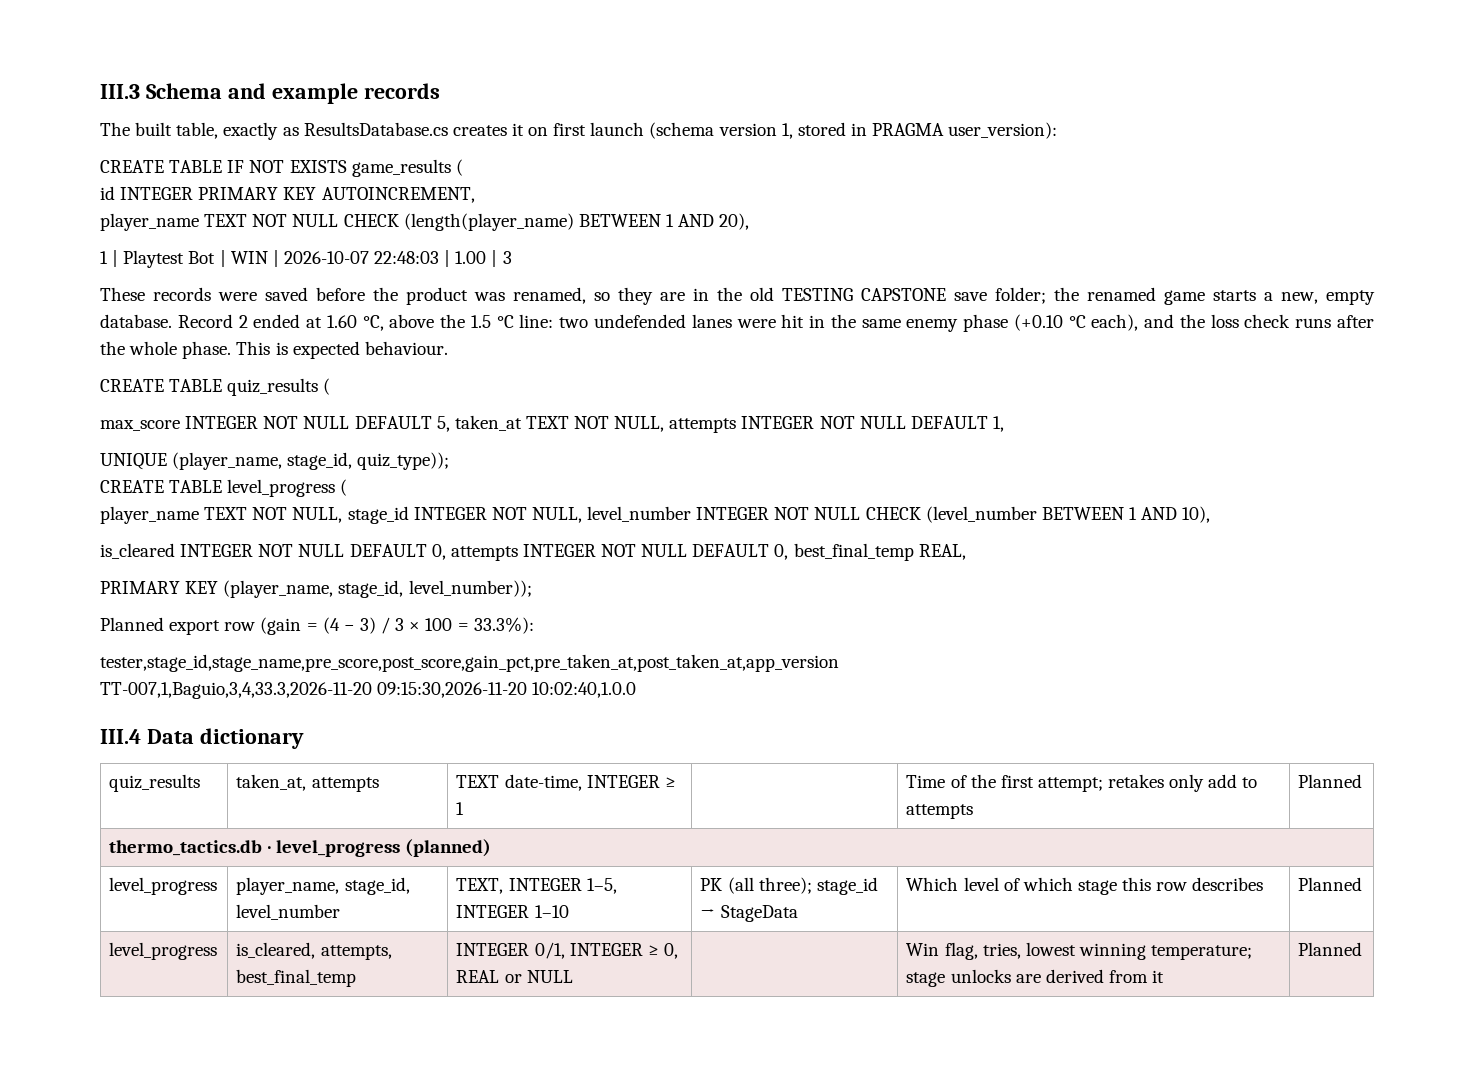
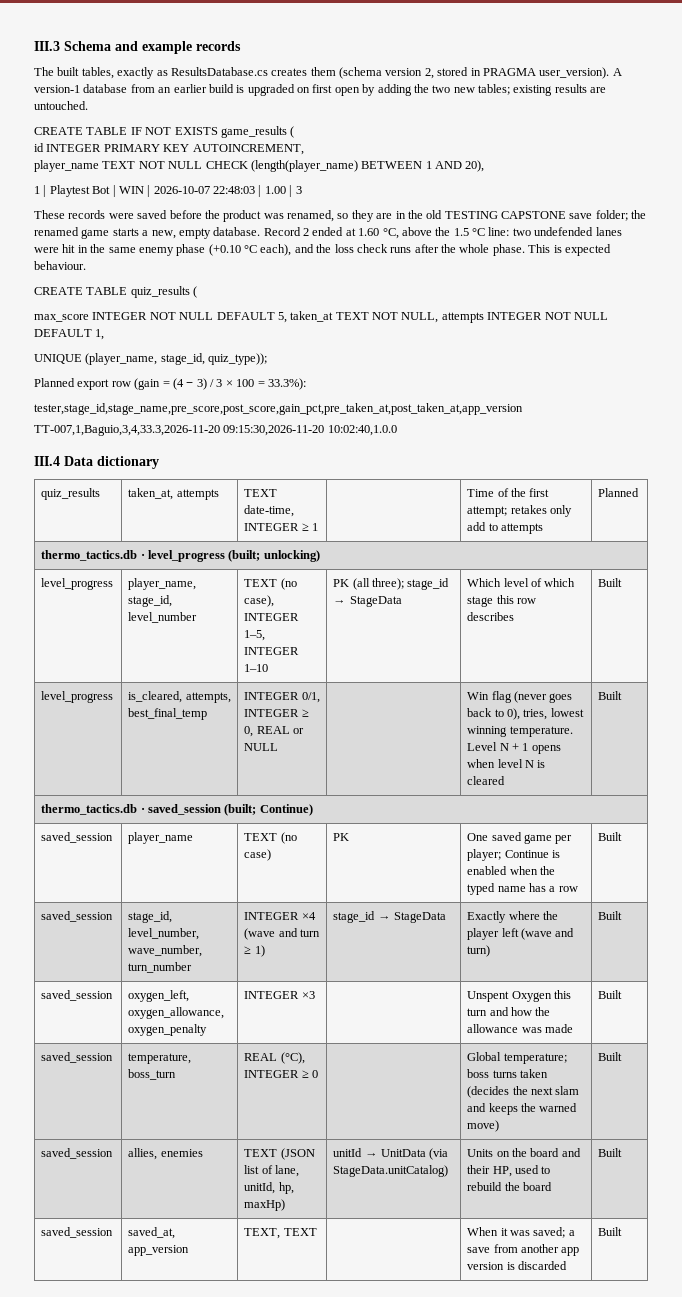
[176,122,219,139] table, -> [81,67,114,79] tables,
[511,122,645,136] it on first launch -> [310,67,336,76] them
[781,123,793,139] 1, -> [424,68,434,79] 2,
[948,122,1058,139] user_version): -> [539,67,622,79] [34,84,607,96] [34,101,88,110] user_version). A version-1 database from an earlier build is upgraded on first open by adding the two new tables; existing results are untouched.
[100,479,348,497] [100,506,1211,524] [100,543,966,561] [100,580,532,598] // CREATE TABLE level_progress ( // player_name TEXT NOT NULL, stage_id INTEGER NOT NULL, level_number INTEGER NOT NULL CHECK (level_number BETWEEN 1 AND 10), // is_cleared INTEGER NOT NULL DEFAULT 0, attempts INTEGER NOT NULL DEFAULT 0, best_final_temp REAL, // PRIMARY KEY (player_name, stage_id, level_number)); -> (268, 359) none
[404,839,491,857] (planned) -> [228,550,320,562] (built; unlocking)
[456,878,504,894] TEXT, -> [244,578,297,590] [244,595,275,607] TEXT (no case),
[1298,877,1363,891] Planned -> [598,578,623,587] Built
[944,942,1253,960] [906,969,1165,987] [1298,942,1363,956] flag, tries, lowest winning temperature; stage unlocks are derived from it | Planned -> [491,691,573,703] [467,708,584,720] [467,726,573,737] [467,742,561,754] [467,759,546,768] [467,776,506,785] [598,691,623,700] [41,804,313,816] [41,832,114,843] [128,832,194,844] [244,832,297,844] [244,849,272,861] [333,833,350,841] [467,832,573,844] [467,849,560,861] [467,866,555,875] [467,883,578,895] [598,832,623,841] [41,911,114,922] [128,911,173,923] [128,928,200,940] [128,945,203,957] [128,962,193,973] [244,912,316,920] [244,928,320,940] [244,945,265,957] [333,911,446,923] [467,911,558,923] [467,928,575,940] [467,945,491,957] [598,911,623,920] [41,990,114,1001] [128,990,190,1002] [128,1007,225,1019] [128,1024,208,1036] [244,991,315,999] [467,990,571,1002] [467,1007,551,1016] [467,1024,573,1033] [598,990,623,999] [41,1052,114,1063] [128,1053,192,1064] [128,1069,177,1080] [244,1052,305,1064] [244,1070,318,1078] [467,1052,567,1064] [467,1069,548,1078] [467,1086,580,1098] [467,1103,578,1115] [467,1120,500,1132] [598,1052,623,1061] [41,1148,114,1159] [128,1148,203,1160] [244,1148,315,1160] [244,1165,299,1177] [244,1182,294,1194] [244,1199,286,1211] [333,1148,449,1160] [333,1165,449,1177] [467,1148,581,1157] [467,1165,551,1177] [467,1182,552,1191] [598,1148,623,1157] [41,1227,114,1238] [128,1227,176,1239] [128,1245,190,1256] [244,1228,317,1239] [467,1227,575,1238] [467,1244,580,1256] [467,1261,567,1270] [598,1227,623,1236] flag (never goes back to 0), tries, lowest winning temperature. Level N + 1 opens when level N is cleared | Built // thermo_tactics.db · saved_session (built; Continue) // saved_session | player_name | TEXT (no case) | PK | One saved game per player; Continue is enabled when the typed name has a row | Built // saved_session | stage_id, level_number, wave_number, turn_number | INTEGER ×4 (wave and turn ≥ 1) | stage_id → StageData | Exactly where the player left (wave and turn) | Built // saved_session | oxygen_left, oxygen_allowance, oxygen_penalty | INTEGER ×3 | | Unspent Oxygen this turn and how the allowance was made | Built // saved_session | temperature, boss_turn | REAL (°C), INTEGER ≥ 0 | | Global temperature; boss turns taken (decides the next slam and keeps the warned move) | Built // saved_session | allies, enemies | TEXT (JSON list of lane, unitId, hp, maxHp) | unitId → UnitData (via StageData.unitCatalog) | Units on the board and their HP, used to rebuild the board | Built // saved_session | saved_at, app_version | TEXT, TEXT | | When it was saved; a save from another app version is discarded | Built

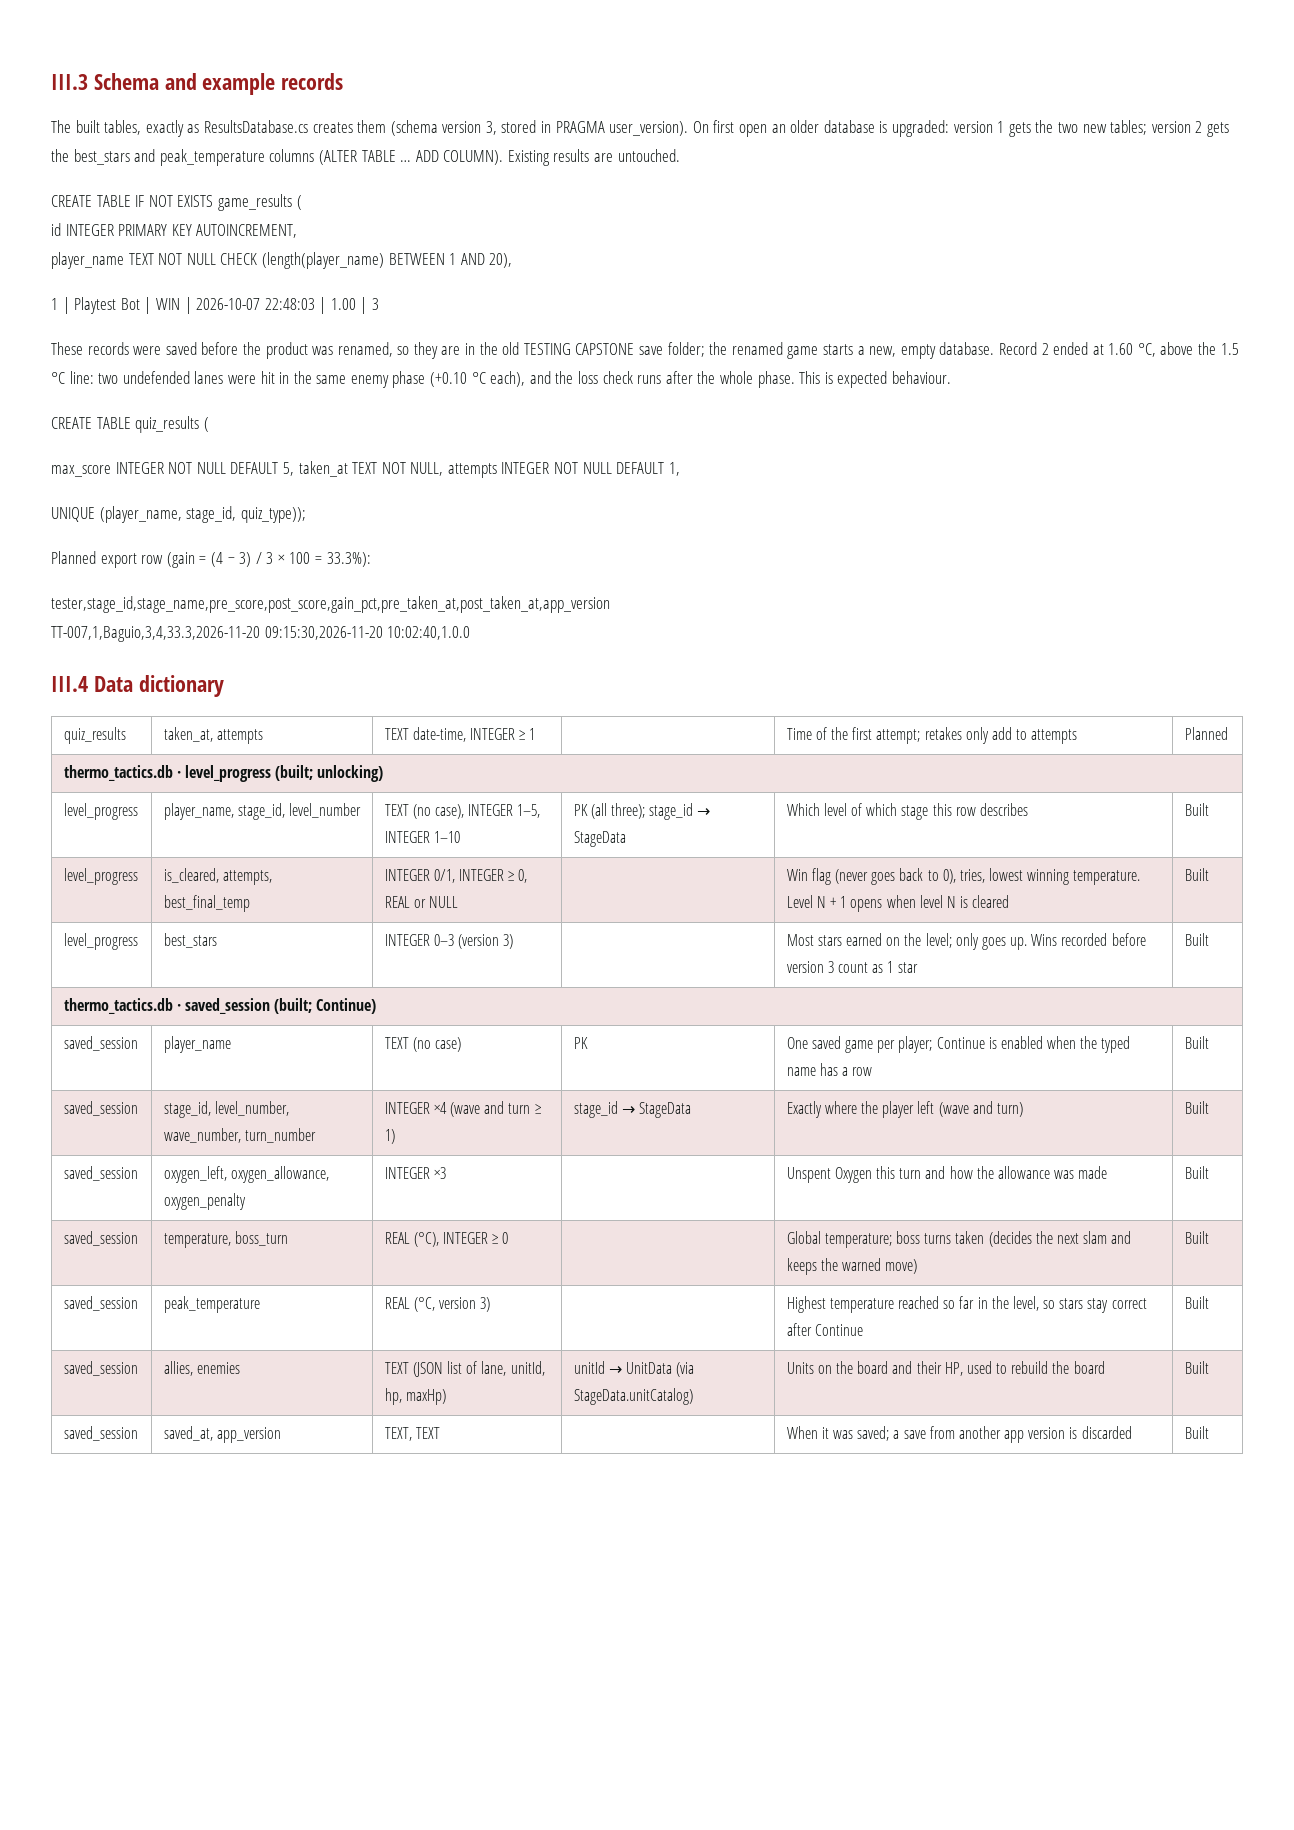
[424,68,434,79] 2, -> [485,121,497,135] 3,
[612,68,622,76] [34,84,553,96] A version-1 database from an earlier build is upgraded on first open by adding the two new tables; existing -> [692,120,1229,137] [51,149,550,166] On first open an older database is upgraded: version 1 gets the two new tables; version 2 gets the best_stars and peak_temperature columns (ALTER TABLE … ADD COLUMN). Existing
(623, 695) none -> [63,933,138,950] [163,933,217,948] [384,934,514,949] [786,933,1146,950] [786,961,918,973] [1184,933,1209,946] // level_progress | best_stars | INTEGER 0–3 (version 3) | | Most stars earned on the level; only goes up. Wins recorded before version 3 count as 1 star | Built
(623, 1056) none -> [63,1296,138,1311] [163,1296,260,1313] [384,1297,491,1312] [786,1296,1147,1313] [786,1323,863,1336] [1184,1296,1209,1309] // saved_session | peak_temperature | REAL (°C, version 3) | | Highest temperature reached so far in the level, so stars stay correct after Continue | Built

